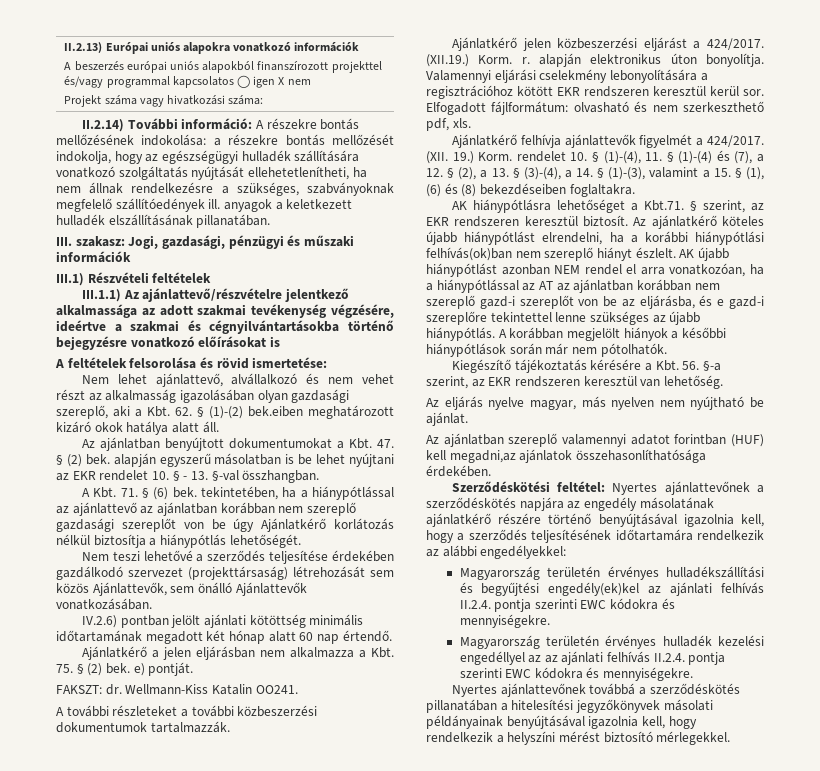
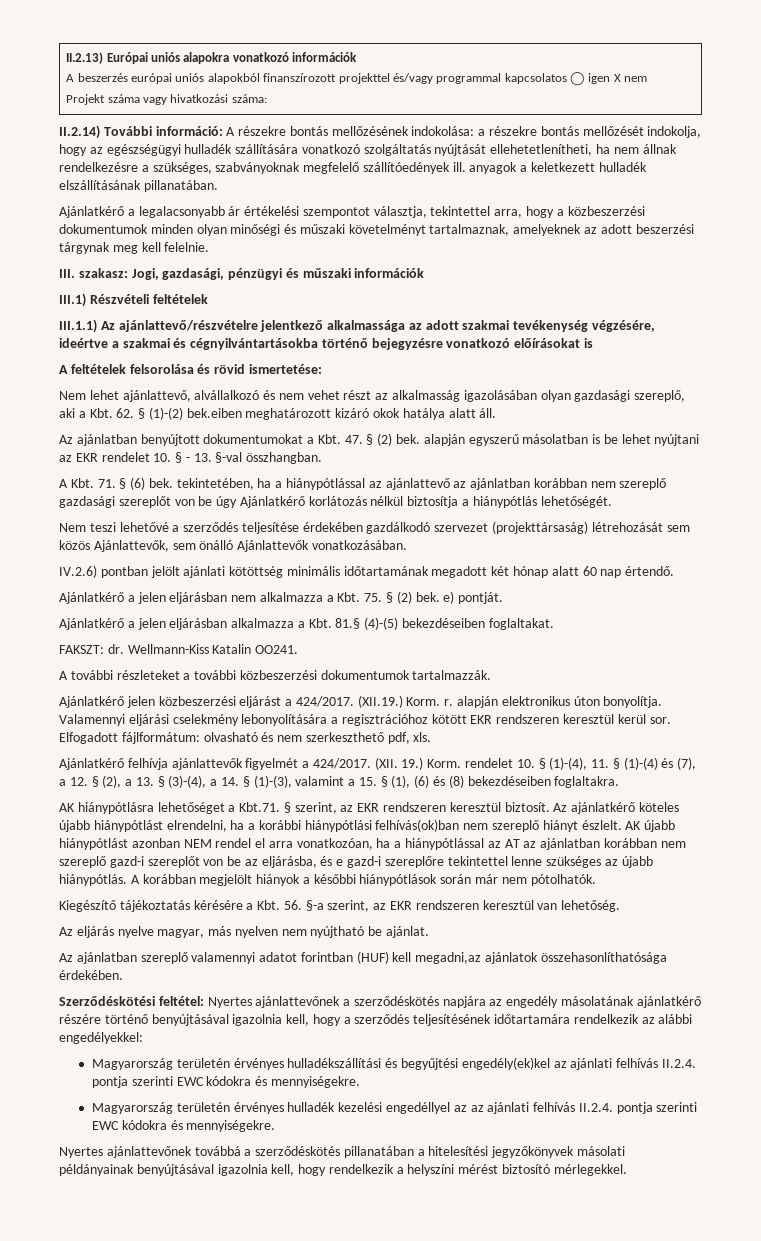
(271, 221) none -> [59,206,645,218] [59,224,694,236] [59,242,210,254] // Ajánlatkérő a legalacsonyabb ár értékelési szempontot választja, tekintettel arra, hogy a közbeszerzési dokumentumok minden olyan minőségi és műszaki követelményt tartalmaznak, amelyeknek az adott beszerzési tárgynak meg kell felelnie.
(194, 669) none -> [59,617,554,630] // Ajánlatkérő a jelen eljárásban alkalmazza a Kbt. 81.§ (4)-(5) bekezdéseiben foglaltakat.

